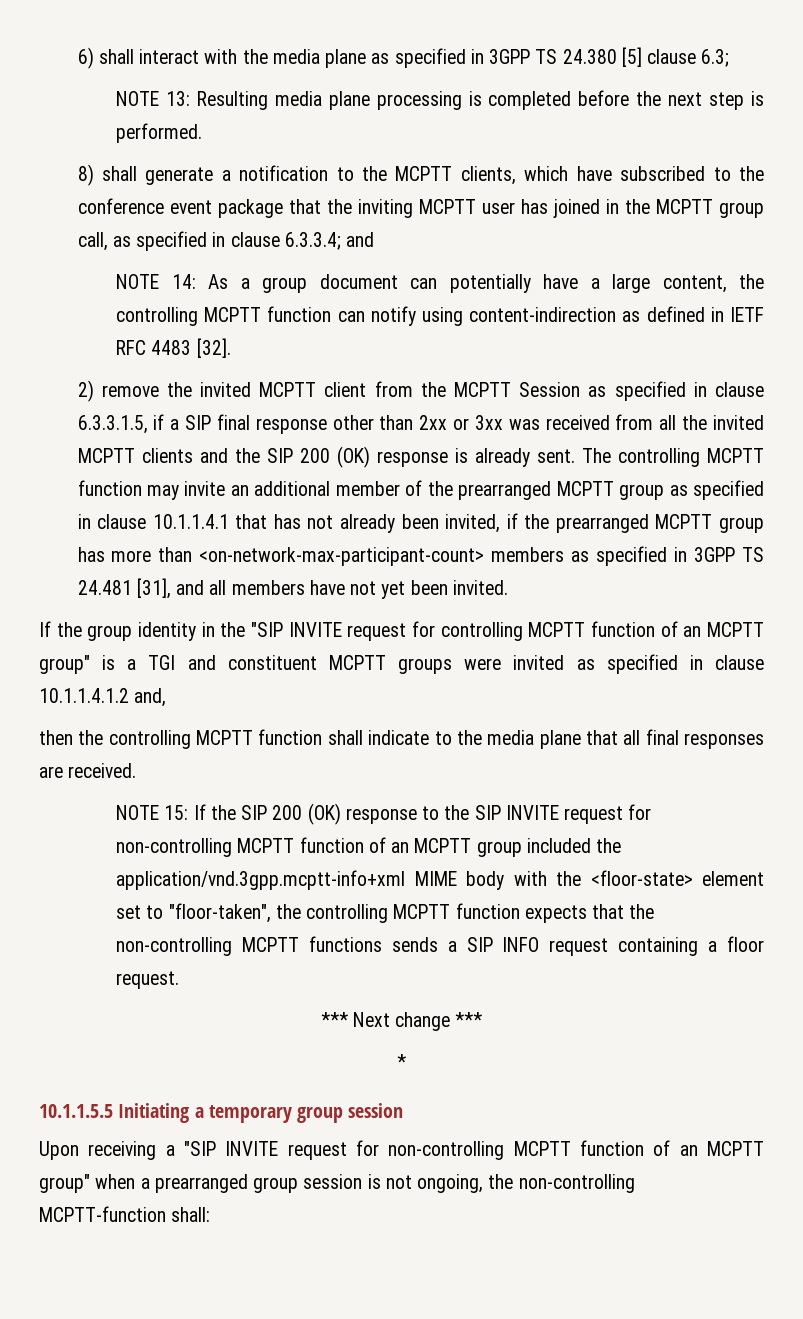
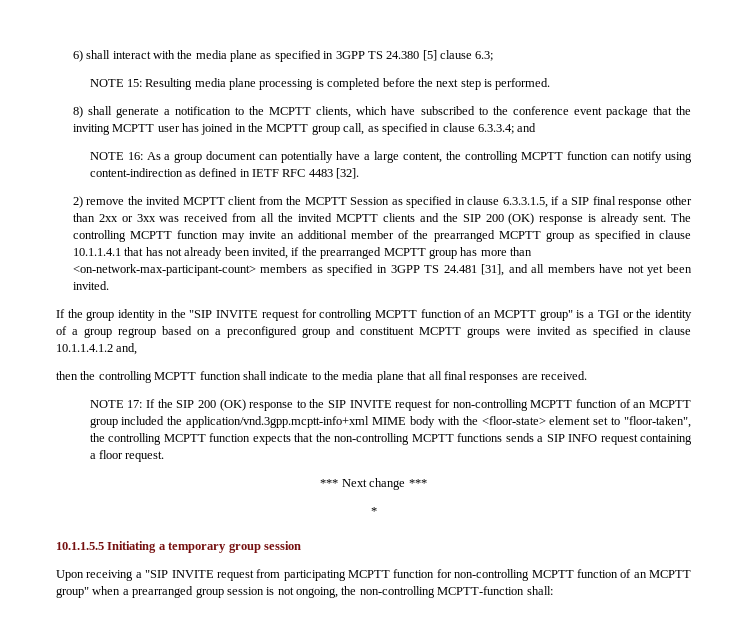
[165,91,190,106] 13: -> [126,79,142,87] 15:
[171,274,196,289] 14: -> [127,152,143,160] 16:
(176, 662) none -> [622,309,693,321] [56,326,330,338] or the identity of a group regroup based on a preconfigured group
[164,805,189,820] 15: -> [127,400,143,408] 17:
(347, 1151) none -> [256,569,435,581] from participating MCPTT function

